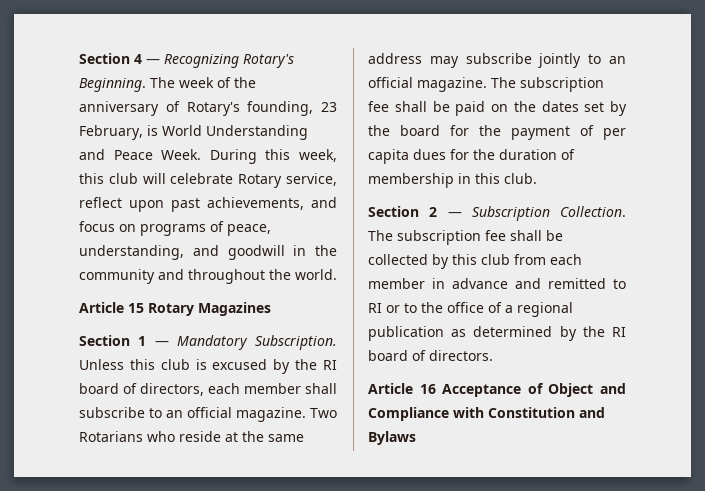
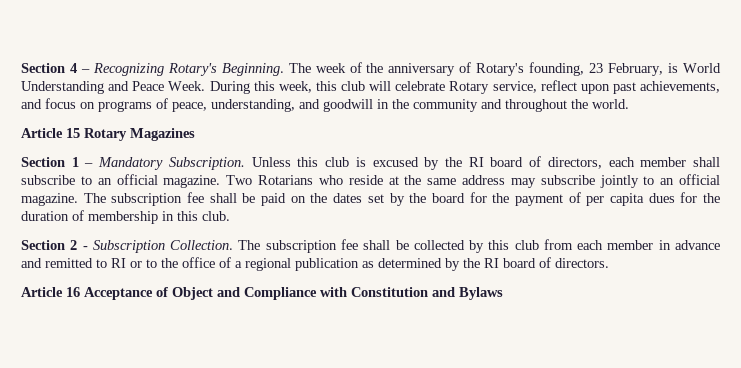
[146,59,160,64] — -> [80,69,90,73] –
[154,341,169,346] — -> [84,163,94,167] –
[447,212,462,217] — -> [82,246,88,250] -

